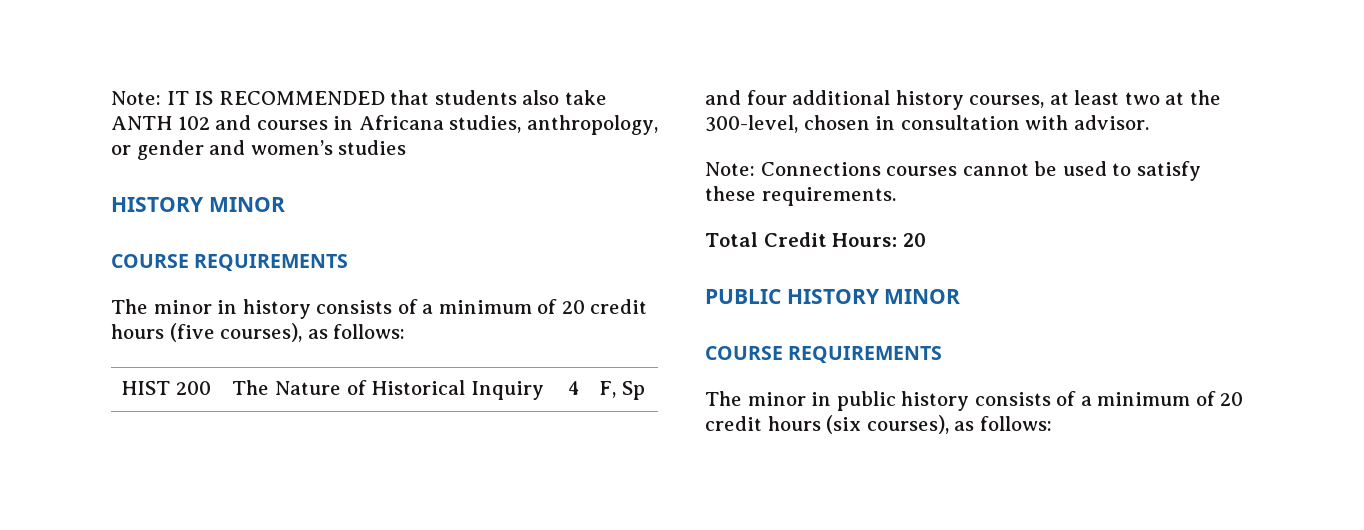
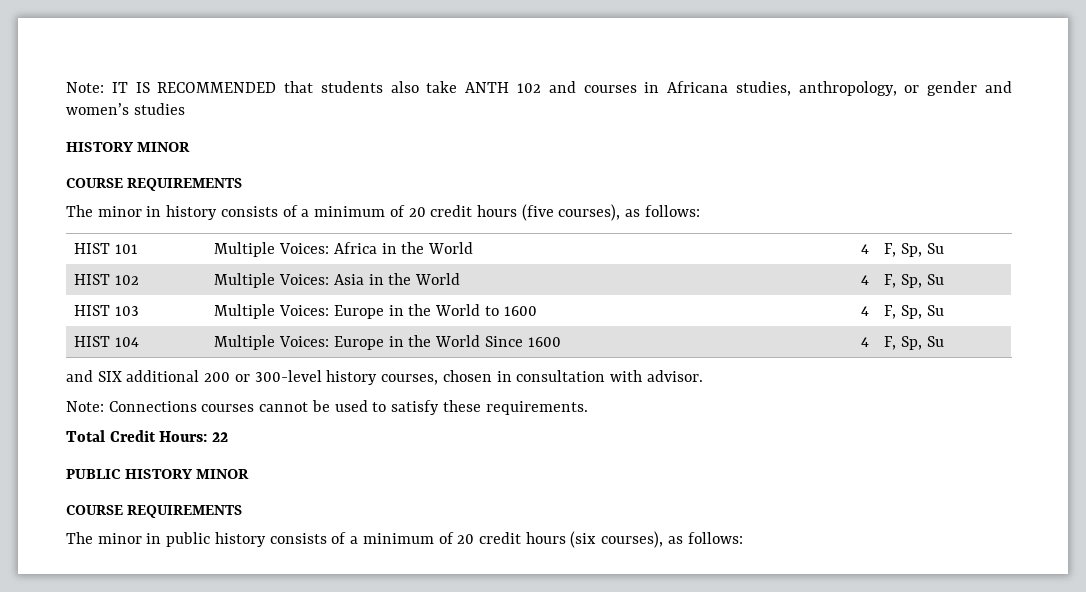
[175,381,211,395] [232,380,544,400] [567,381,580,395] [599,381,645,400] [705,90,1221,110] [705,115,798,133] 200 | The Nature of Historical Inquiry | 4 | F, Sp // and four additional history courses, at least two at the 300-level, -> [115,244,139,254] [214,242,474,257] [860,244,869,254] [884,243,944,257] [74,274,140,285] [214,273,461,288] [860,275,869,285] [884,274,944,288] [74,305,140,316] [214,304,537,319] [860,306,869,316] [884,305,944,319] [74,336,140,347] [214,335,561,350] [860,337,869,347] [884,336,944,350] [66,370,439,385] 101 | Multiple Voices: Africa in the World | 4 | F, Sp, Su // HIST 102 | Multiple Voices: Asia in the World | 4 | F, Sp, Su // HIST 103 | Multiple Voices: Europe in the World to 1600 | 4 | F, Sp, Su // HIST 104 | Multiple Voices: Europe in the World Since 1600 | 4 | F, Sp, Su // and SIX additional 200 or 300-level history courses,
[902,233,926,247] 20 -> [212,432,229,442] 22

